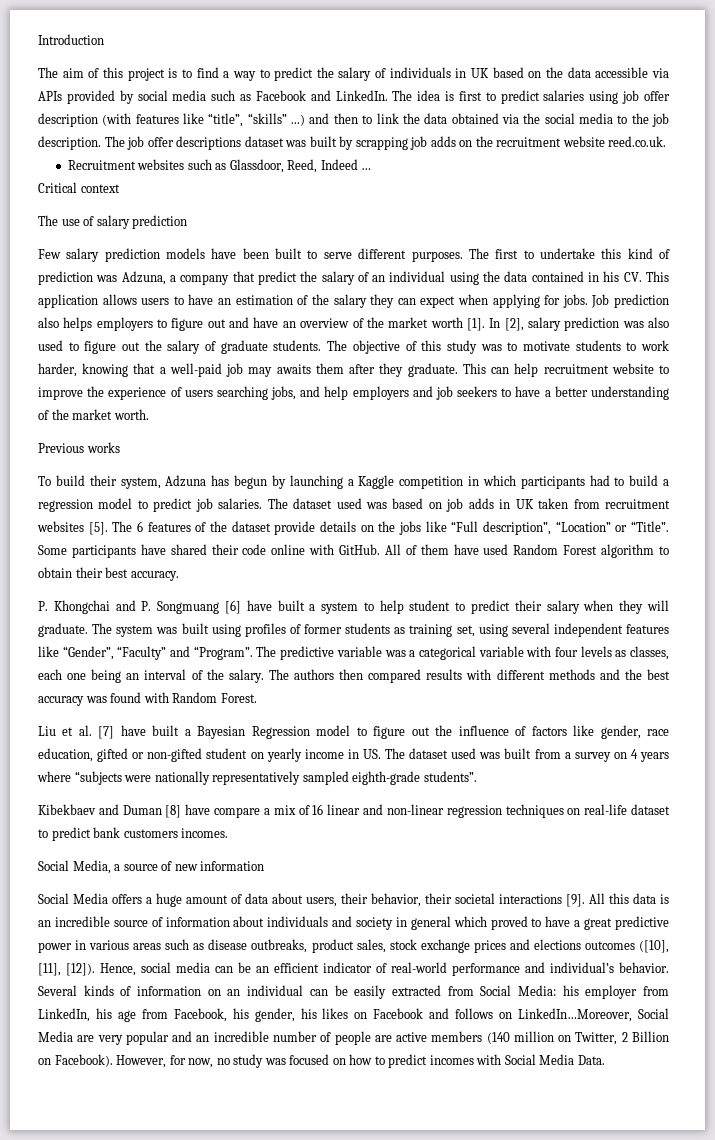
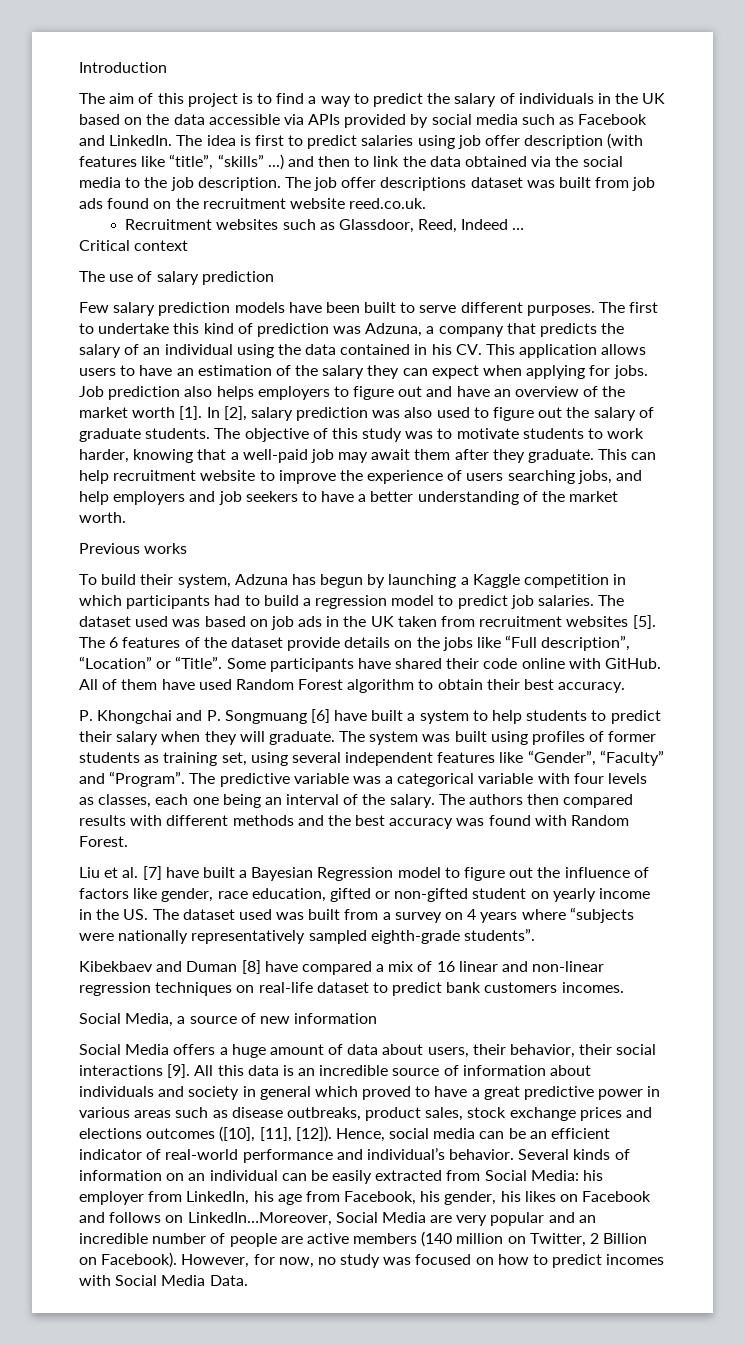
(467, 73) none -> [615,93,639,104] the
[339,136,456,150] by scrapping job adds -> [595,177,656,191] [79,198,150,209] from job ads found
[257,271,297,285] predict -> [540,323,598,337] predicts
[276,364,311,374] awaits -> [371,449,411,460] await
[468,498,511,509] adds in -> [298,616,367,627] ads in the
[409,600,451,611] student -> [526,710,588,721] students
(359, 754) none -> [96,909,120,920] the
[214,807,261,818] compare -> [301,961,372,975] compared
[455,893,495,904] societal -> [616,1044,657,1055] social

